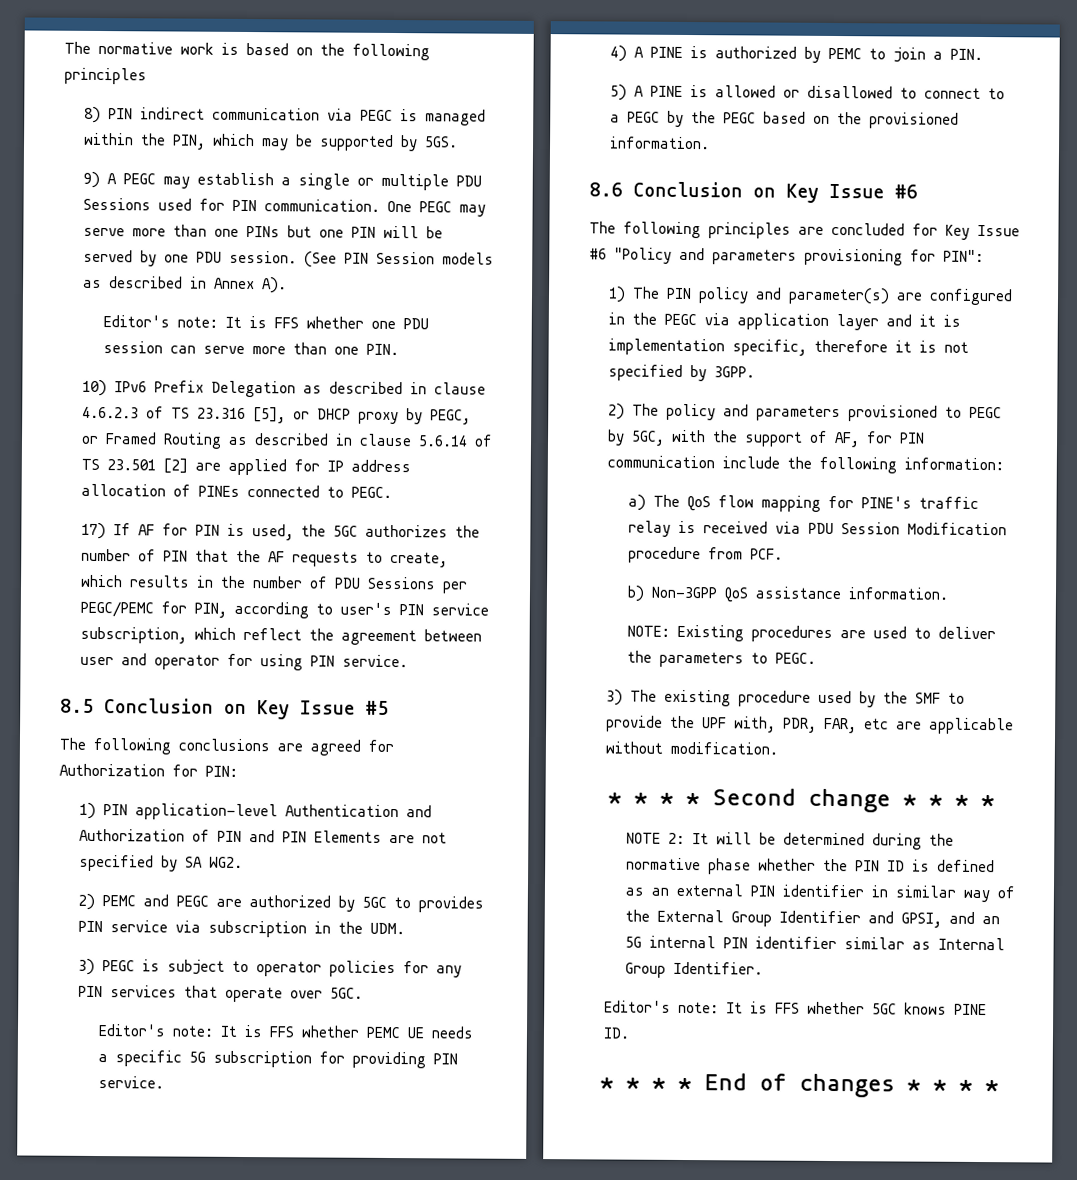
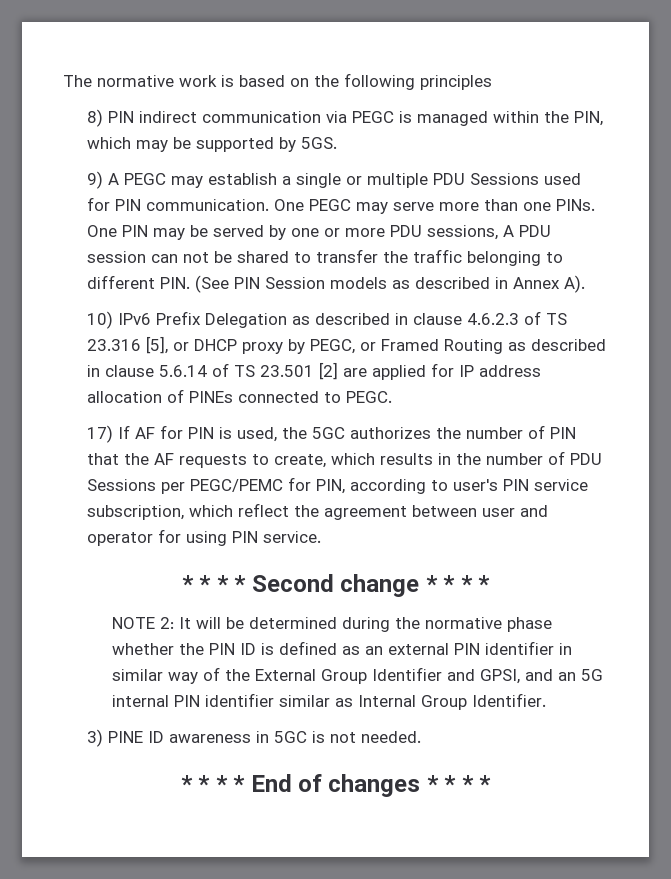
[246,225,444,239] [83,249,298,267] PINs but one PIN will be served by one PDU session. -> [556,199,596,211] [87,225,552,240] [87,249,564,266] [87,275,191,289] PINs. One PIN may be served by one or more PDU sessions, A PDU session can not be shared to transfer the traffic belonging to different PIN.
[102,315,429,330] [102,341,399,356] // Editor's note: It is FFS whether one PDU session can serve more than one PIN. -> (586, 284) none
[60,698,389,720] [59,737,394,756] [59,763,238,777] [79,802,433,821] [79,828,448,844] [79,854,244,872] [78,893,485,913] [78,920,406,938] [78,958,463,978] [78,985,364,1003] [97,1024,474,1039] [97,1050,458,1069] [97,1076,164,1089] [610,45,984,63] [610,84,1006,101] [610,110,960,129] [610,136,711,150] [589,181,918,203] [589,221,1020,240] [589,247,984,266] [608,286,1014,306] [608,312,962,331] [608,338,970,356] [608,364,756,382] [608,403,1003,422] [607,429,926,448] [607,455,1005,474] [627,494,979,512] [627,520,1007,537] [627,546,783,564] [626,585,949,603] [626,624,996,643] [626,650,816,668] [606,689,966,708] [606,715,1015,735] [605,741,779,755] // 8.5 Conclusion on Key Issue #5 // The following conclusions are agreed for Authorization for PIN: // 1) PIN application-level Authentication and Authorization of PIN and PIN Elements are not specified by SA WG2. // 2) PEMC and PEGC are authorized by 5GC to provides PIN service via subscription in the UDM. // 3) PEGC is subject to operator policies for any PIN services that operate over 5GC. // Editor's note: It is FFS whether PEMC UE needs a specific 5G subscription for providing PIN service. // 4) A PINE is authorized by PEMC to join a PIN. // 5) A PINE is allowed or disallowed to connect to a PEGC by the PEGC based on the provisioned information. // 8.6 Conclusion on Key Issue #6 // The following principles are concluded for Key Issue #6 "Policy and parameters provisioning for PIN": // 1) The PIN policy and parameter(s) are configured in the PEGC via application layer and it is implementation specific, therefore it is not specified by 3GPP. // 2) The policy and parameters provisioned to PEGC by 5GC, with the support of AF, for PIN communication include the following information: // a) The QoS flow mapping for PINE's traffic relay is received via PDU Session Modification procedure from PCF. // b) Non-3GPP QoS assistance information. // NOTE: Existing procedures are used to deliver the parameters to PEGC. // 3) The existing procedure used by the SMF to provide the UPF with, PDR, FAR, etc are applicable without modification. -> (322, 537) none
[604,1000,988,1016] [603,1027,631,1039] Editor's note: It is FFS whether 5GC knows PINE ID. -> [87,729,422,747] 3) PINE ID awareness in 5GC is not needed.

